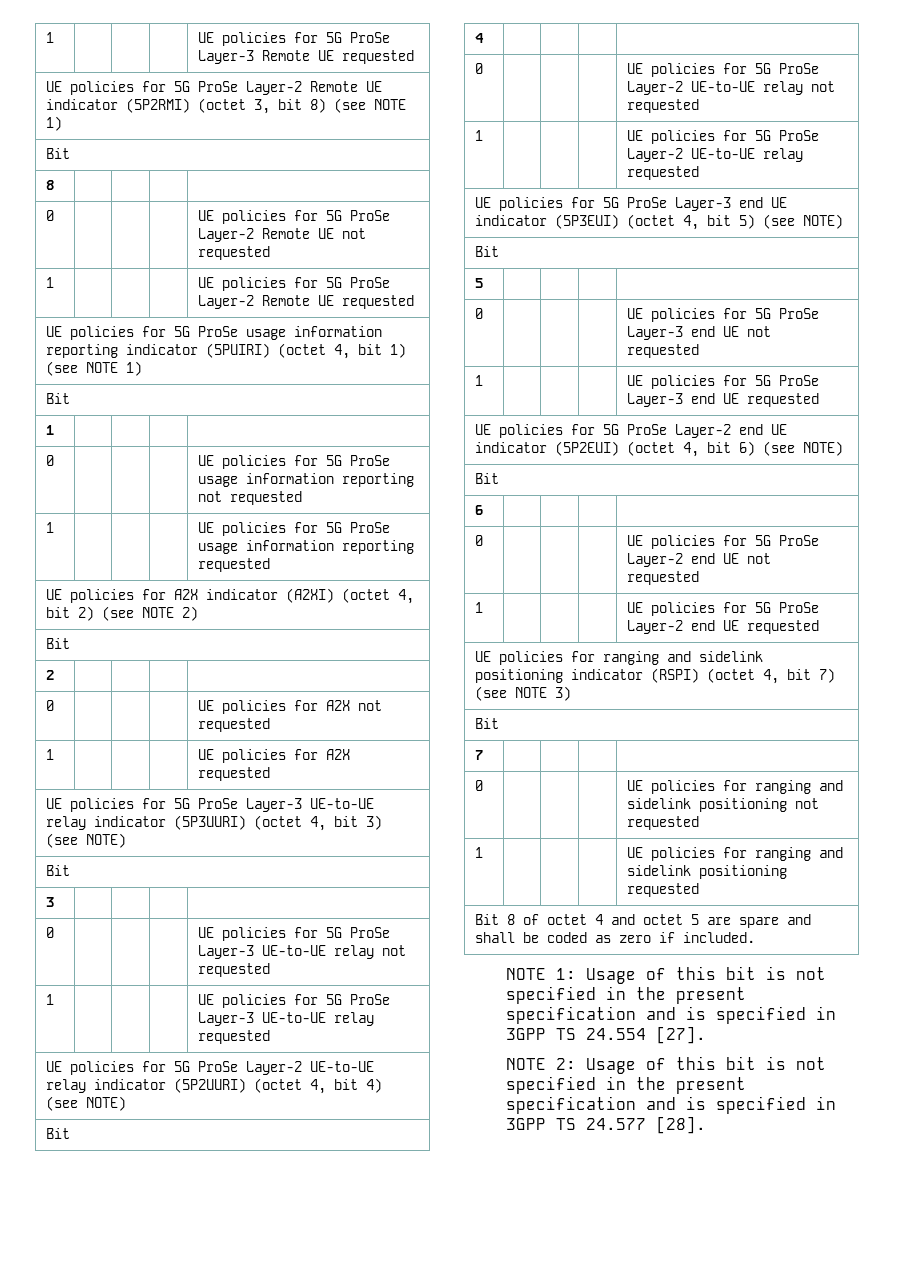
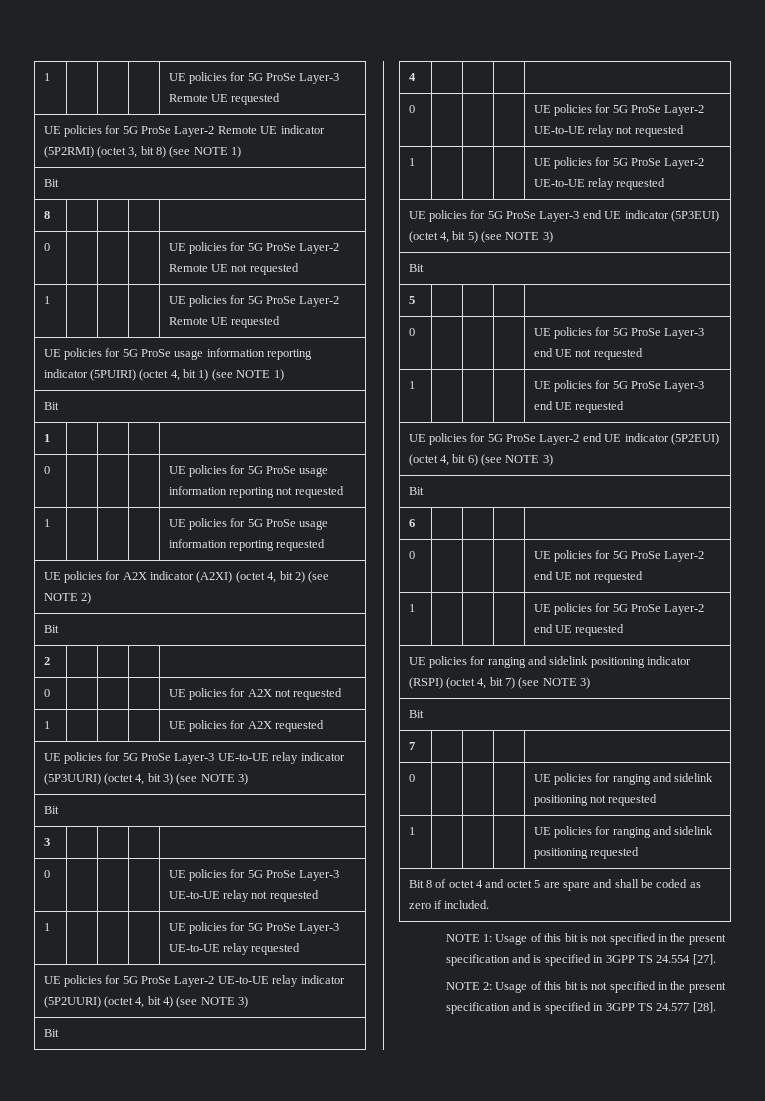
[86,833,127,848] NOTE) -> [200,773,249,785] NOTE 3)
[86,1096,127,1111] NOTE) -> [200,996,249,1008] NOTE 3)
[803,214,844,229] NOTE) -> [505,231,553,243] NOTE 3)
[803,441,844,456] NOTE) -> [505,454,553,466] NOTE 3)

